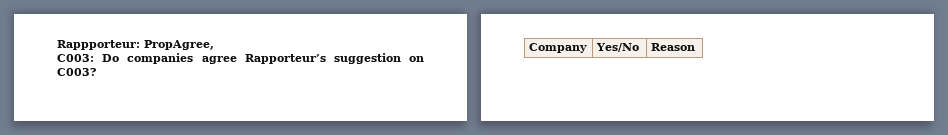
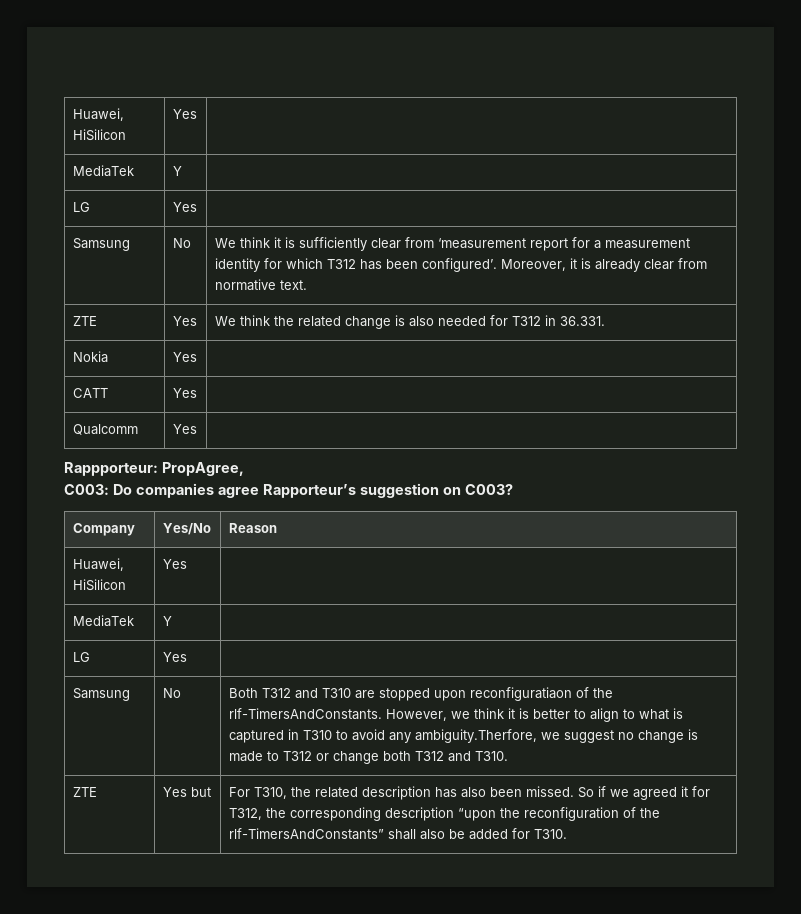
(57, 45) none -> [72,108,124,121] [72,129,126,141] [172,109,197,119] [72,165,134,177] [172,166,182,176] [72,202,90,212] [172,202,197,212] [72,238,130,251] [172,238,191,248] [214,237,690,251] [214,258,707,272] [214,279,307,291] [72,316,97,326] [172,316,197,326] [214,315,605,329] [72,351,108,363] [172,352,197,362] [72,388,108,398] [172,388,197,398] [72,424,138,435] [172,424,197,434] Huawei, HiSilicon | Yes | // MediaTek | Y | // LG | Yes | // Samsung | No | We think it is sufficiently clear from ‘measurement report for a measurement identity for which T312 has been configured’. Moreover, it is already clear from normative text. // ZTE | Yes | We think the related change is also needed for T312 in 36.331. // Nokia | Yes | // CATT | Yes | // Qualcomm | Yes | //
(696, 47) none -> [72,558,124,571] [72,579,126,591] [162,559,187,569] [72,615,134,627] [162,616,172,626] [72,652,90,662] [162,652,187,662] [72,688,130,701] [162,688,181,698] [228,687,613,701] [228,708,683,722] [228,729,698,743] [228,751,508,764] [72,787,97,797] [162,787,211,797] [228,786,710,800] [228,807,660,821] [228,828,567,840] // Huawei, HiSilicon | Yes | // MediaTek | Y | // LG | Yes | // Samsung | No | Both T312 and T310 are stopped upon reconfiguratiaon of the rlf-TimersAndConstants. However, we think it is better to align to what is captured in T310 to avoid any ambiguity.Therfore, we suggest no change is made to T312 or change both T312 and T310. // ZTE | Yes but | For T310, the related description has also been missed. So if we agreed it for T312, the corresponding description “upon the reconfiguration of the rlf-TimersAndConstants” shall also be added for T310.

